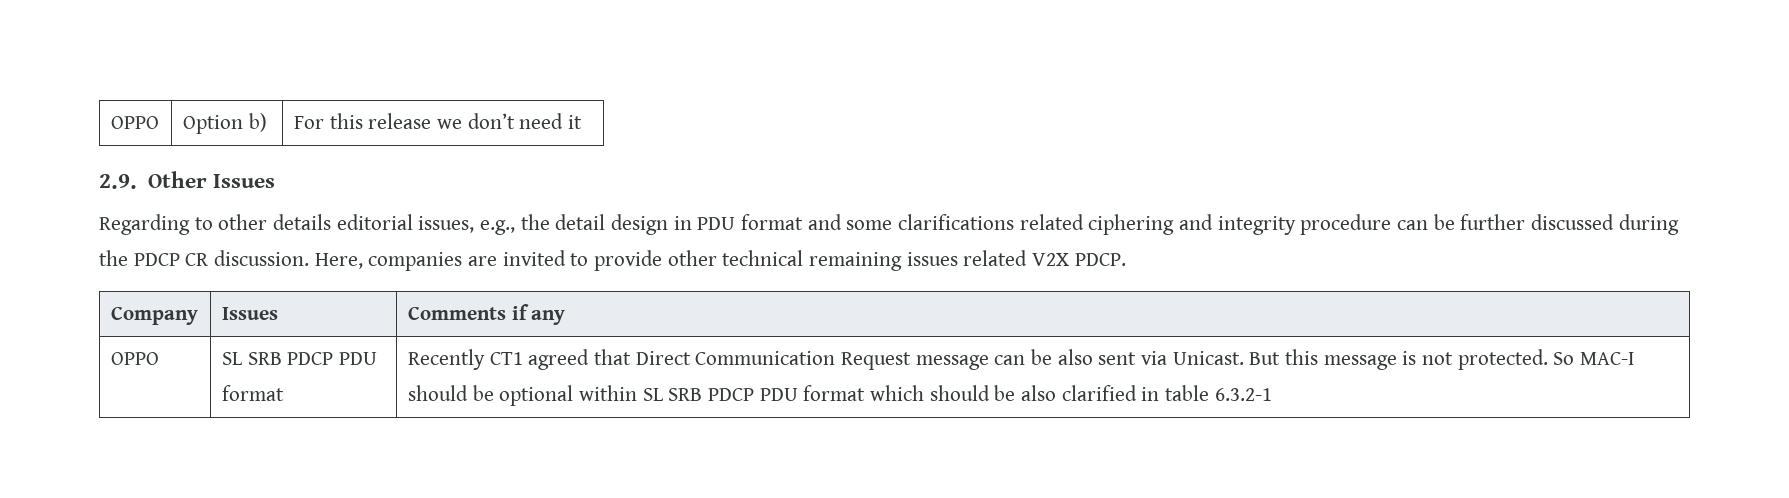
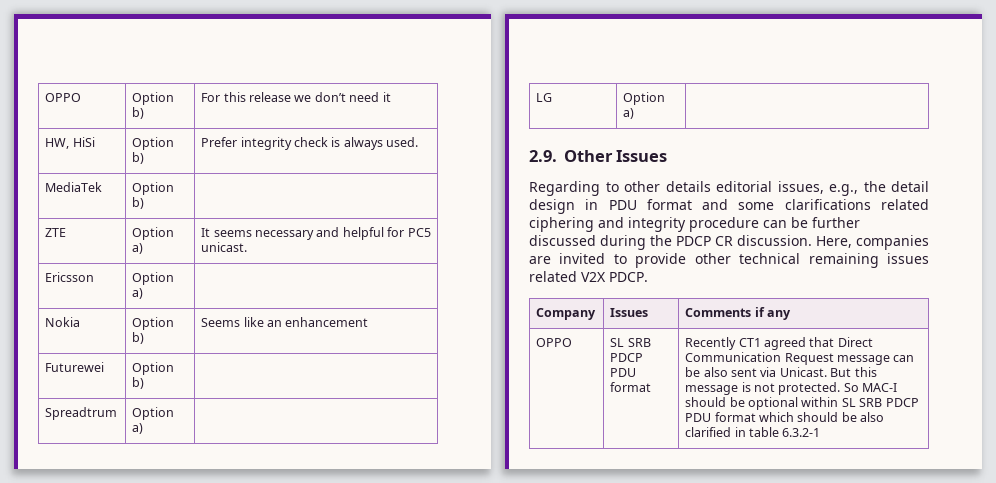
(582, 122) none -> [45,137,95,149] [132,137,175,150] [132,152,145,164] [201,137,419,150] [45,182,103,192] [132,182,175,195] [132,197,145,209] [45,228,67,237] [132,227,175,240] [132,243,144,254] [201,227,431,240] [201,242,248,252] [45,272,95,282] [132,272,175,285] [132,288,144,299] [45,317,81,327] [132,317,175,330] [132,332,145,344] [201,317,369,327] [45,362,105,372] [132,362,175,375] [132,377,145,389] [45,407,118,420] [132,407,175,420] [132,423,144,434] [536,93,553,102] [623,92,666,105] [623,108,635,119] // HW, HiSi | Option b) | Prefer integrity check is always used. // MediaTek | Option b) | // ZTE | Option a) | It seems necessary and helpful for PC5 unicast. // Ericsson | Option a) | // Nokia | Option b) | Seems like an enhancement // Futurewei | Option b) | // Spreadtrum | Option a) | // LG | Option a) |

